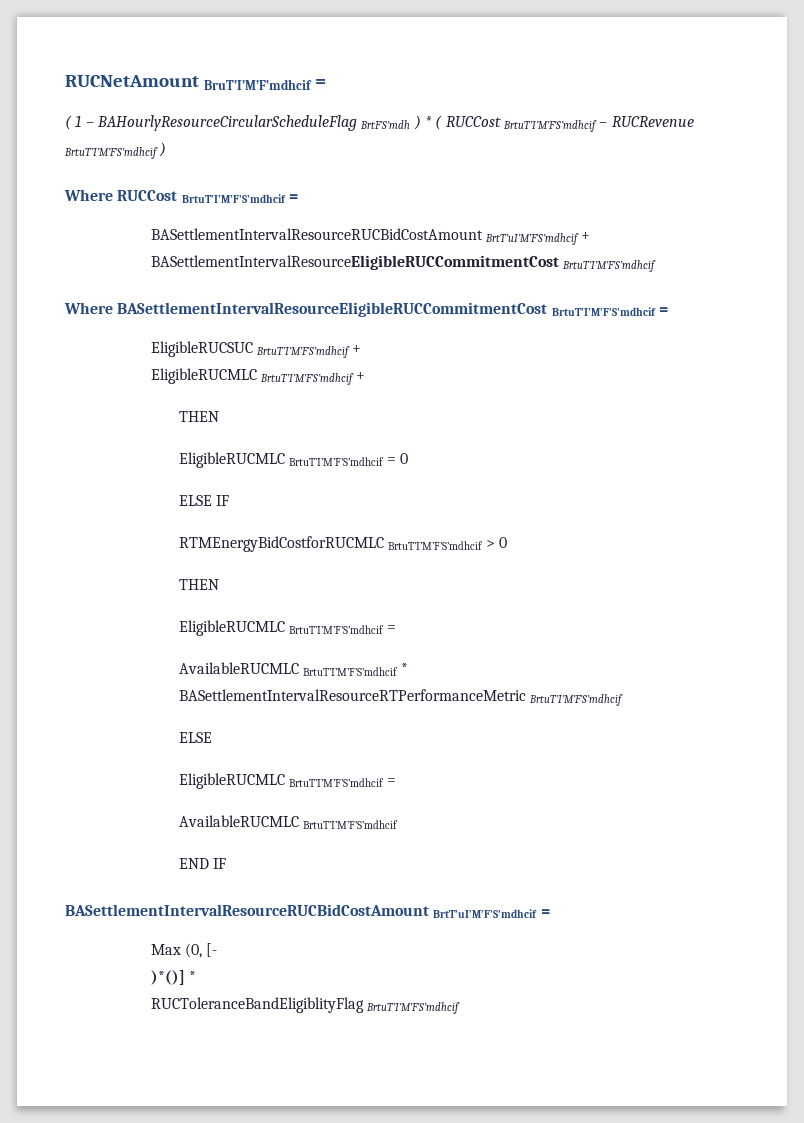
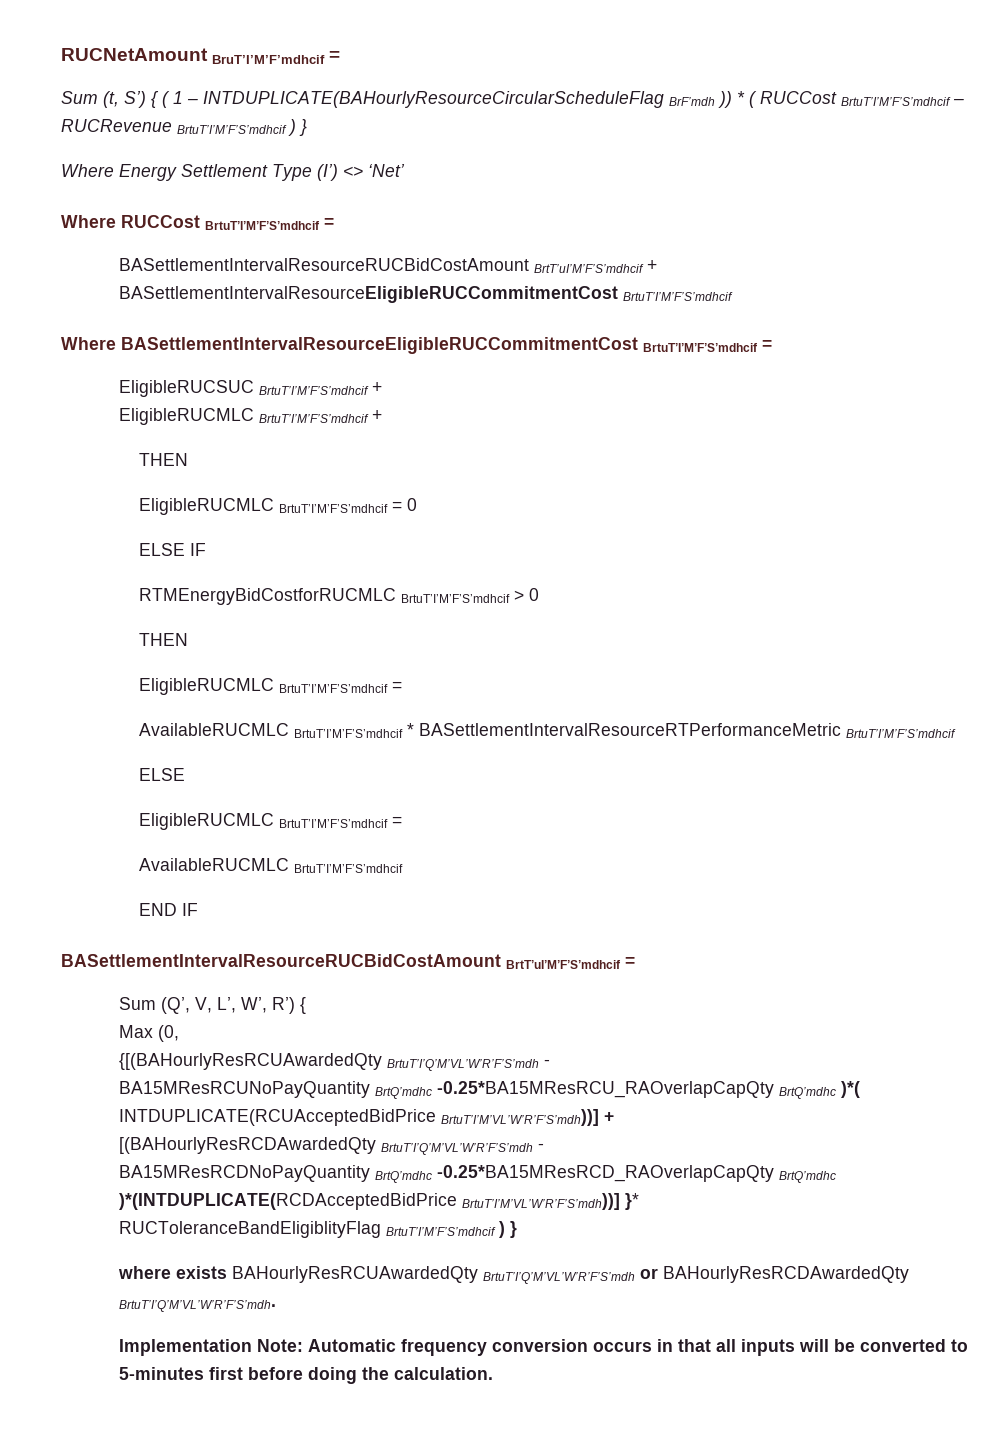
[65,115,421,131] ( 1 – BAHourlyResourceCircularScheduleFlag BrtF’S’mdh ) -> [61,91,732,108] Sum (t, S’) { ( 1 – INTDUPLICATE(BAHourlyResourceCircularScheduleFlag BrF’mdh ))
(167, 149) none -> [299,119,307,136] [61,164,405,181] } // Where Energy Settlement Type (I’) <> ‘Net’
[150,943,218,958] [150,970,196,985] [150,997,460,1014] Max (0, [- // )*()] * // RUCToleranceBandEligiblityFlag BrtuT’I’M’F’S’mdhcif -> [119,997,307,1014] [119,1025,180,1042] [119,1053,551,1071] [119,1081,861,1099] [119,1109,615,1126] [119,1137,545,1155] [119,1165,837,1183] [119,1193,640,1210] [119,1221,518,1238] [118,1266,910,1284] [119,1300,277,1312] [119,1339,969,1356] [119,1367,494,1384] Sum (Q’, V, L’, W’, R’) { // Max (0, // {[(BAHourlyResRCUAwardedQty BrtuT’I’Q’M’VL’W’R’F’S’mdh - // BA15MResRCUNoPayQuantity BrtQ’mdhc -0.25*BA15MResRCU_RAOverlapCapQty BrtQ’mdhc )*( INTDUPLICATE(RCUAcceptedBidPrice BrtuT’I’M’VL’W’R’F’S’mdh))] + // [(BAHourlyResRCDAwardedQty BrtuT’I’Q’M’VL’W’R’F’S’mdh - // BA15MResRCDNoPayQuantity BrtQ’mdhc -0.25*BA15MResRCD_RAOverlapCapQty BrtQ’mdhc )*(INTDUPLICATE(RCDAcceptedBidPrice BrtuT’I’M’VL’W’R’F’S’mdh))] }* // RUCToleranceBandEligiblityFlag BrtuT’I’M’F’S’mdhcif ) } // where exists BAHourlyResRCUAwardedQty BrtuT’I’Q’M’VL’W’R’F’S’mdh or BAHourlyResRCDAwardedQty BrtuT’I’Q’M’VL’W’R’F’S’mdh. // Implementation Note: Automatic frequency conversion occurs in that all inputs will be converted to 5-minutes first before doing the calculation.

